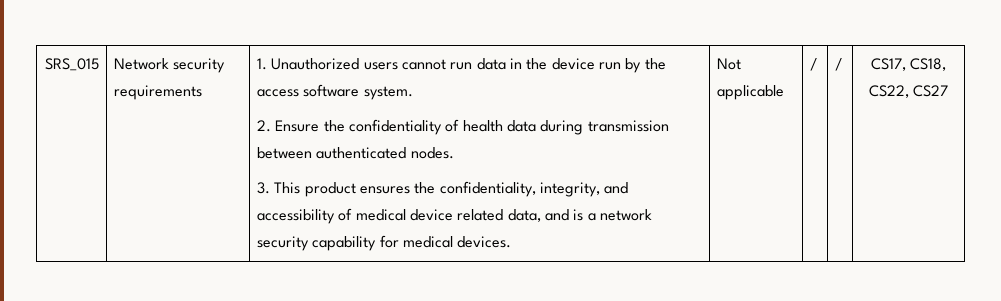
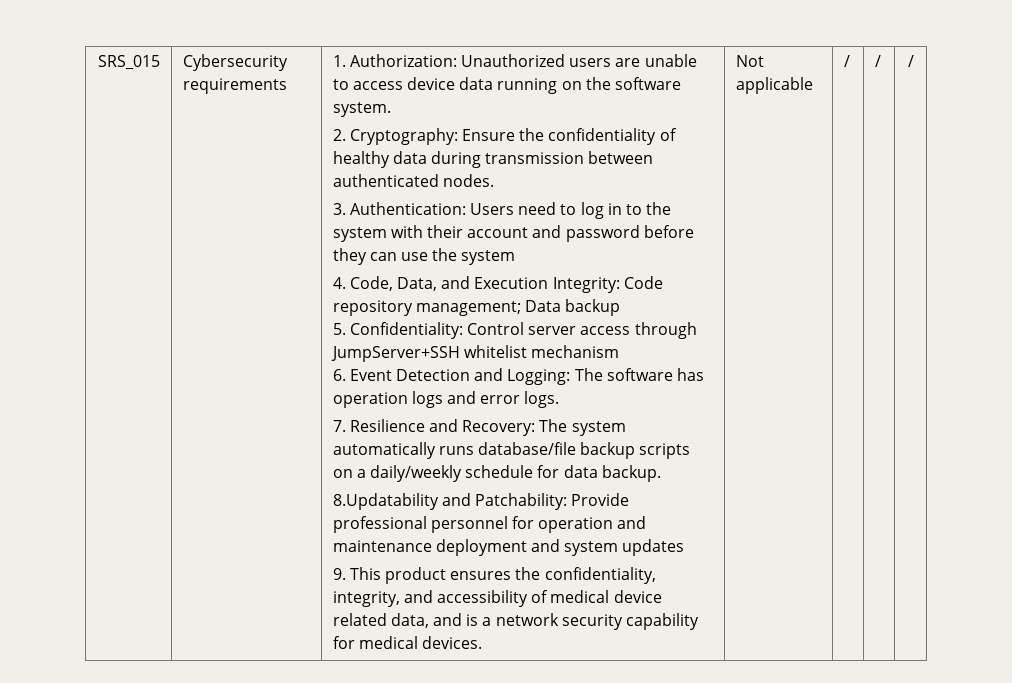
[113,58,226,73] Network security -> [182,54,288,71] Cybersecurity
(267, 64) none -> [349,54,457,67] Authorization:
[401,58,666,73] [256,89,299,97] cannot run data in the device run by the access -> [615,54,697,67] [332,77,611,94] are unable to access device data running on the
(271, 126) none -> [349,128,458,145] Cryptography:
[462,120,503,132] health -> [332,151,390,168] healthy
(270, 188) none -> [349,202,672,219] [332,225,694,242] [332,248,516,265] [332,276,663,293] [332,299,621,316] [332,322,697,339] [330,345,620,362] [332,368,704,385] [332,391,560,408] [332,419,626,436] [332,442,691,459] [332,465,661,482] [332,493,630,510] [332,516,647,533] [332,539,685,556] [332,568,346,580] Authentication: Users need to log in to the system with their account and password before they can use the system // 4. Code, Data, and Execution Integrity: Code repository management; Data backup // 5. Confidentiality: Control server access through JumpServer+SSH whitelist mechanism // 6. Event Detection and Logging: The software has operation logs and error logs. // 7. Resilience and Recovery: The system automatically runs database/file backup scripts on a daily/weekly schedule for data backup. // 8.Updatability and Patchability: Provide professional personnel for operation and maintenance deployment and system updates // 9.
[870,58,947,71] [868,85,949,98] CS17, CS18, CS22, CS27 -> [907,55,914,67] /

